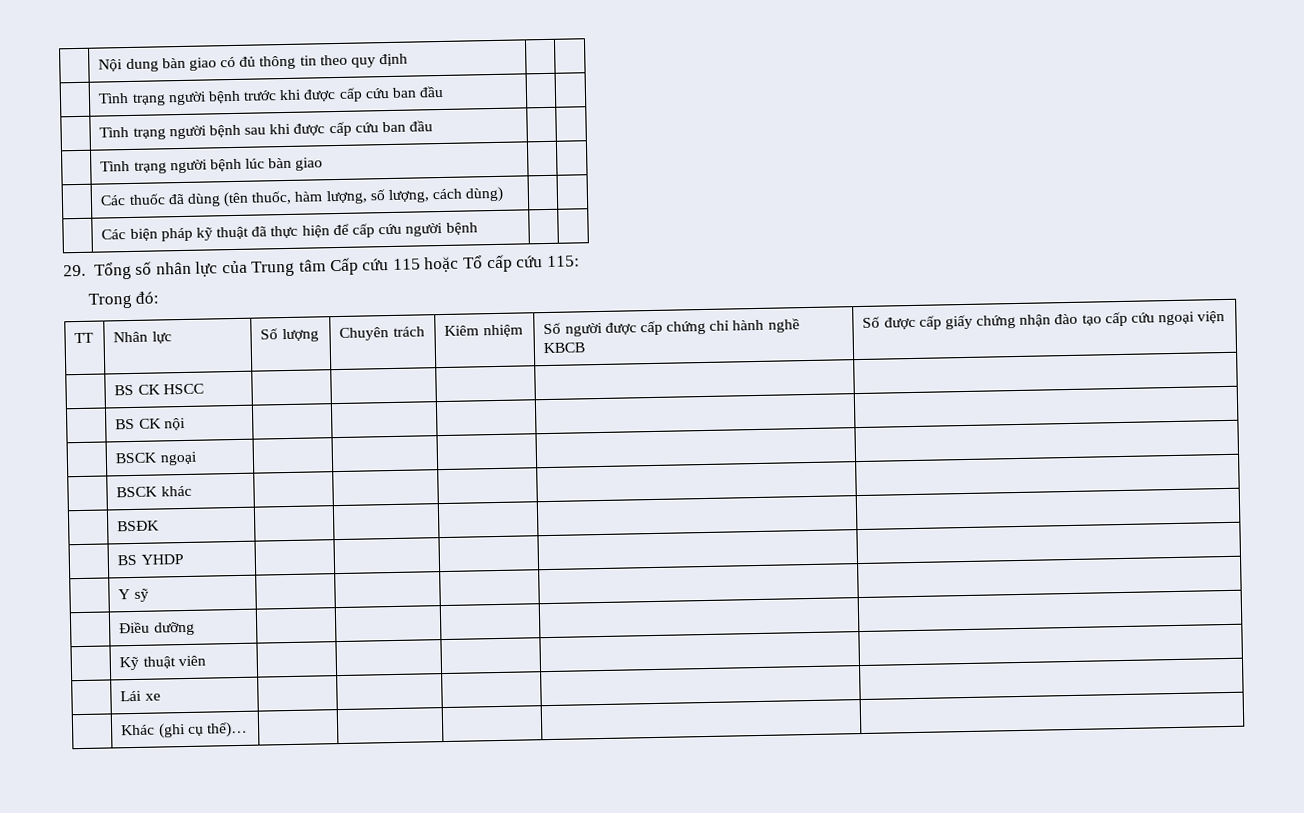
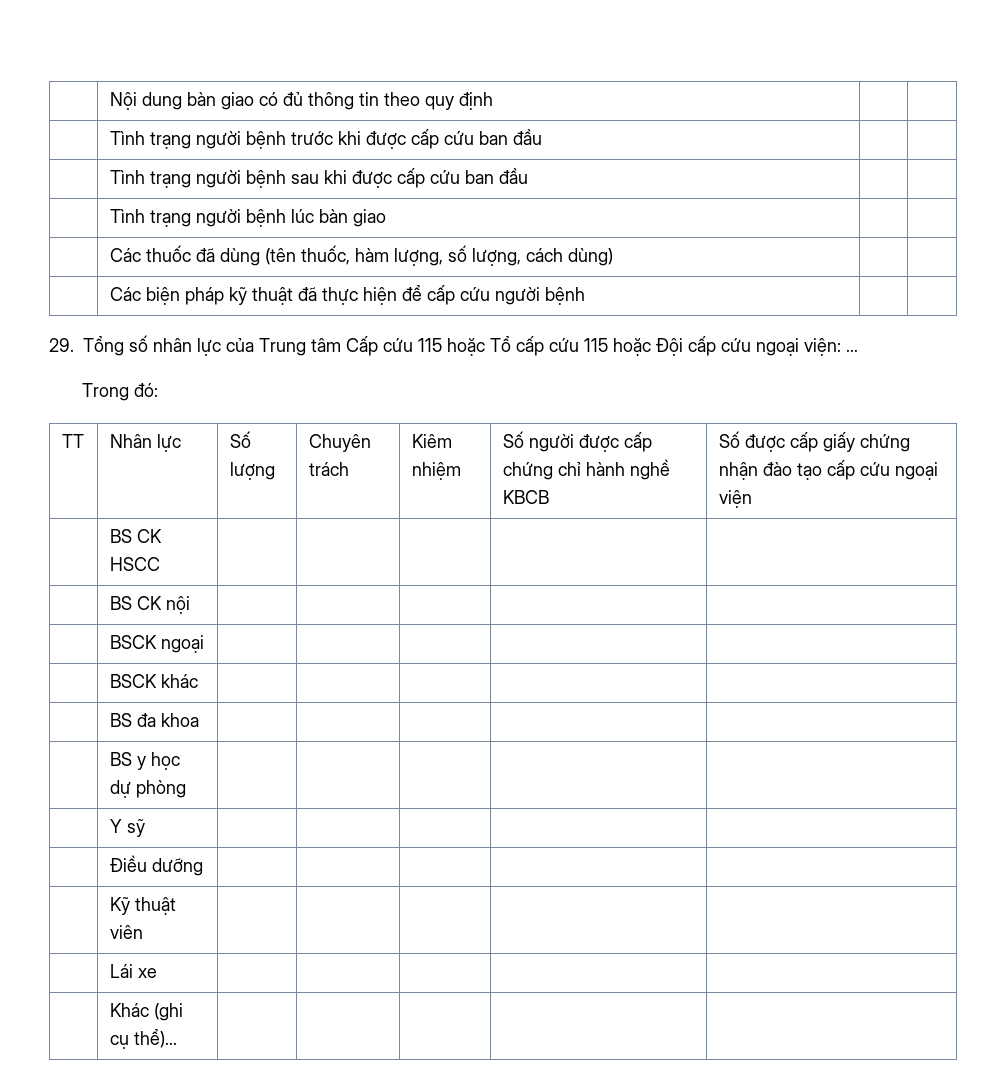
[546,255,580,268] 115: -> [584,336,858,356] 115 hoặc Đội cấp cứu ngoại viện: …
[117,520,161,532] [117,554,184,566] BSĐK | | | | | // | BS YHDP -> [109,713,199,727] [109,752,180,770] [109,780,186,798] BS đa khoa | | | | | // | BS y học dự phòng

